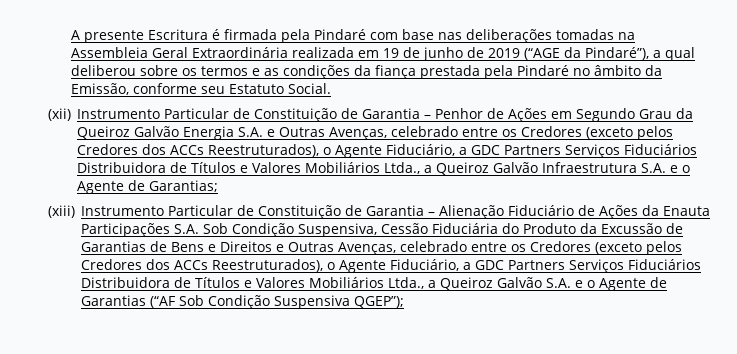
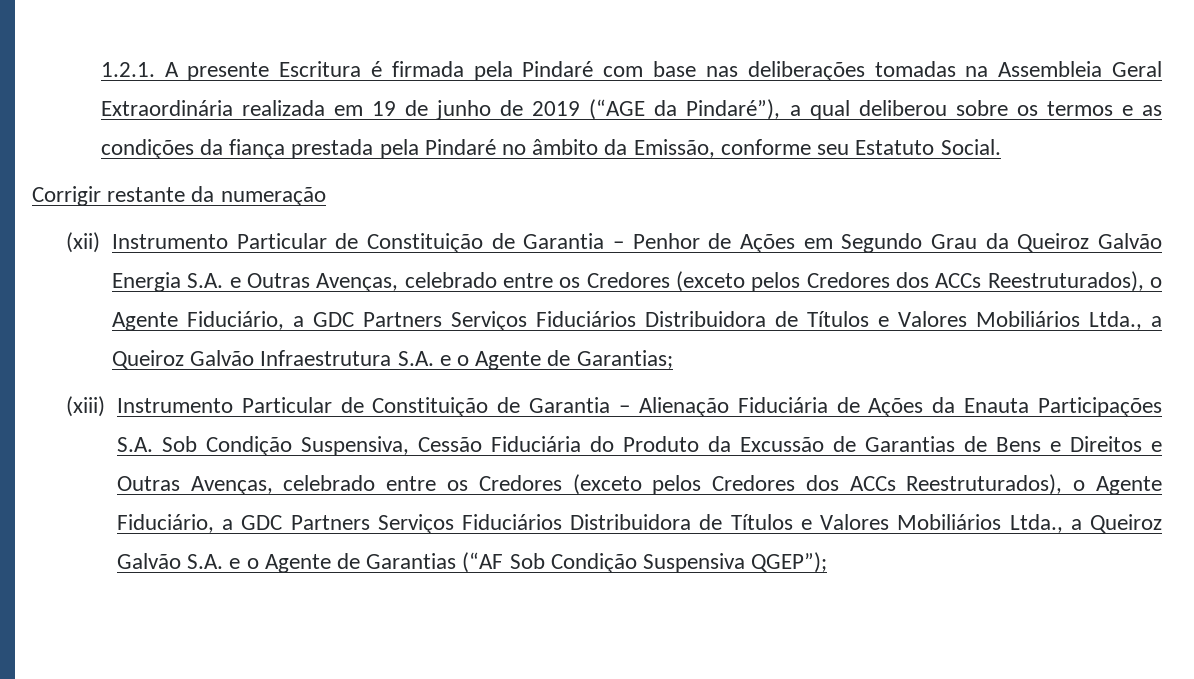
(71, 35) none -> [100,62,155,77] 1.2.1.
(332, 88) none -> [32,186,326,206] // Corrigir restante da numeração
[508,205,575,216] Fiduciário -> [737,397,828,413] Fiduciária

